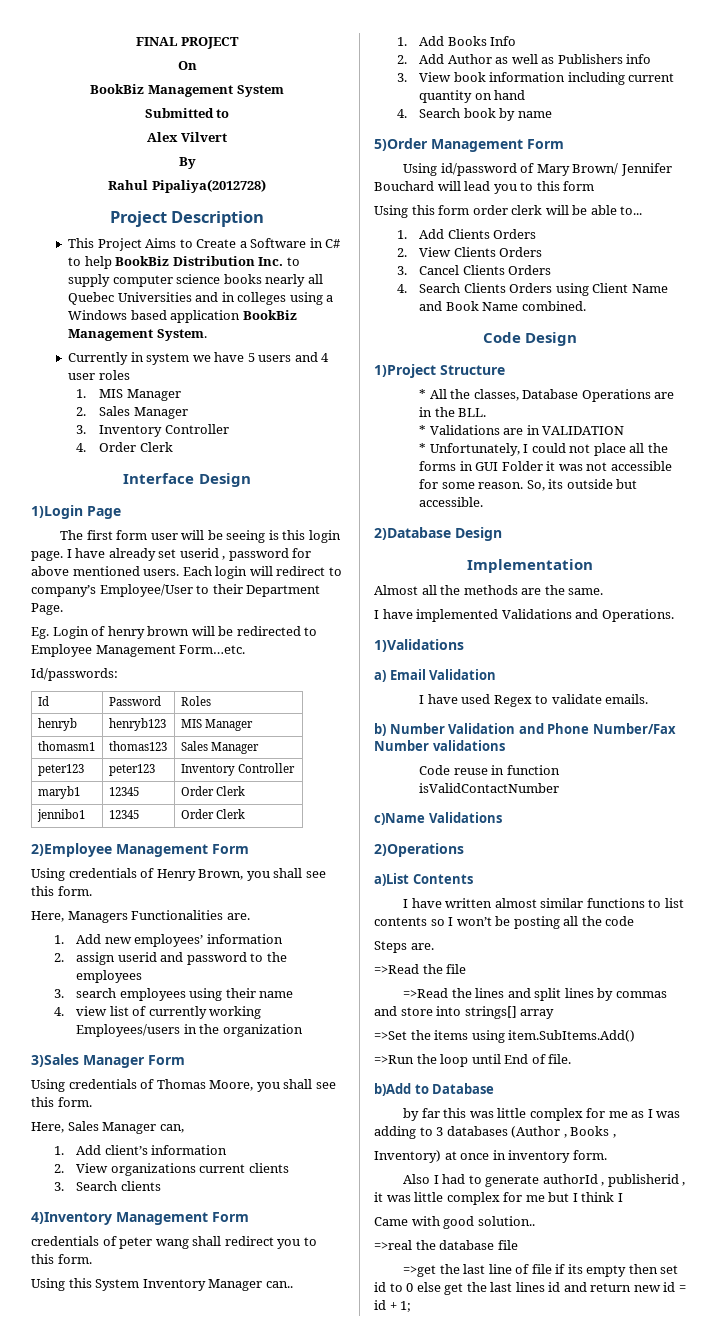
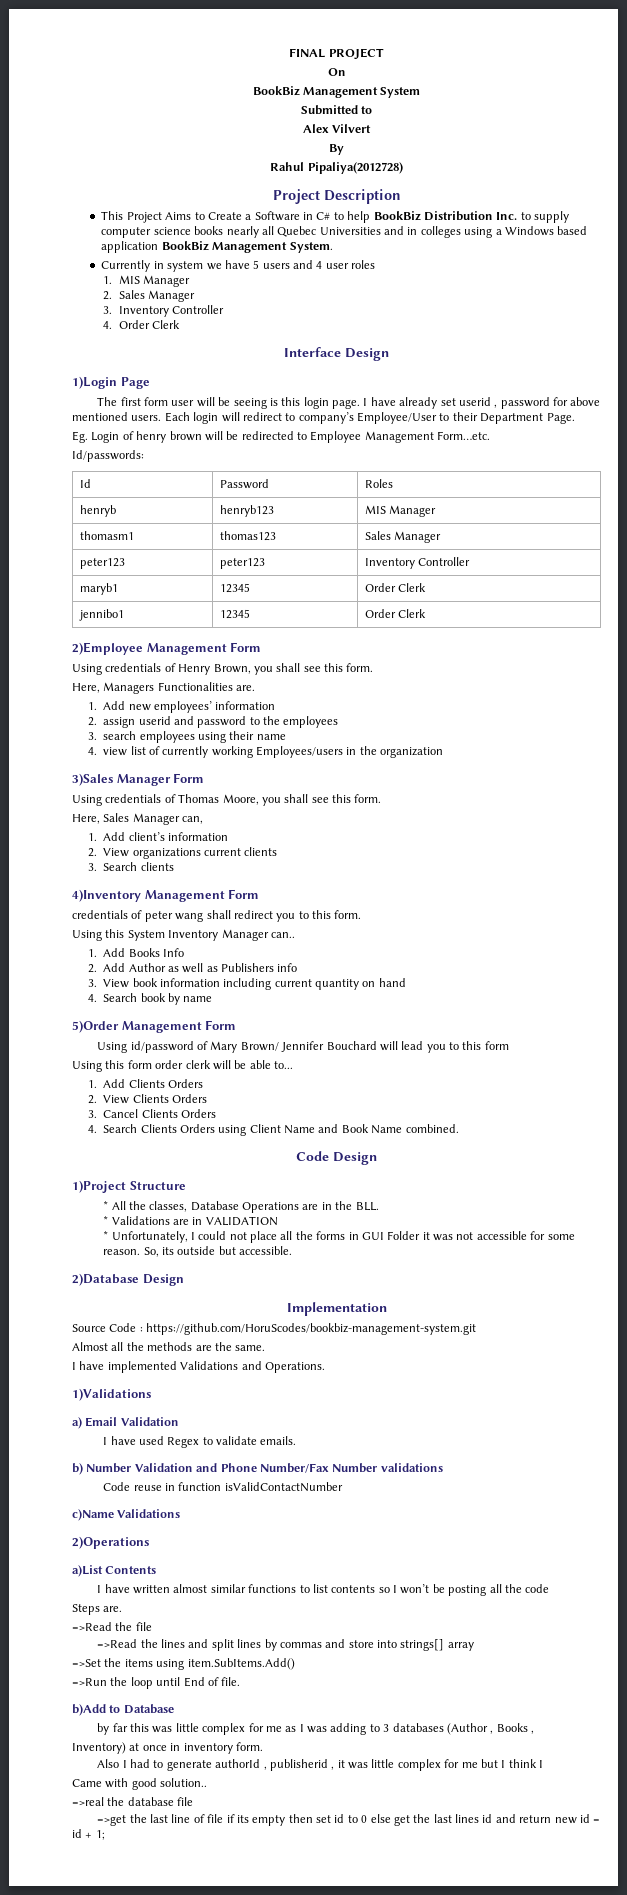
(593, 566) none -> [72,1323,477,1335] // Source Code : https://github.com/HoruScodes/bookbiz-management-system.git

